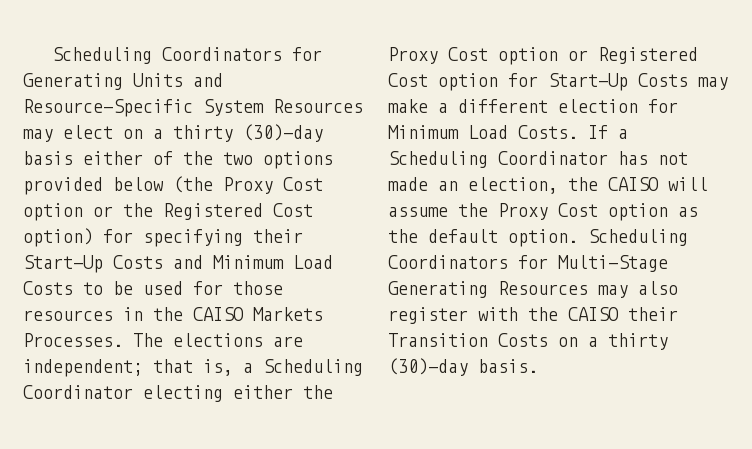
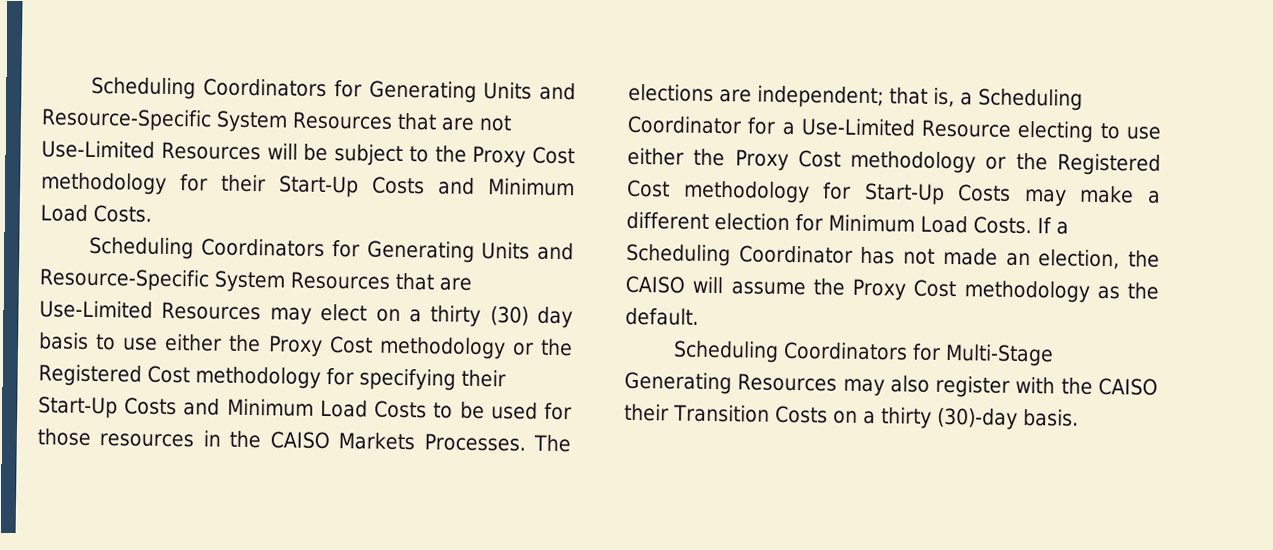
[52,47,323,64] [23,73,223,90] [23,99,363,117] Scheduling Coordinators for Generating Units and Resource-Specific System Resources -> [91,76,576,103] [41,108,512,133] [41,140,575,168] [41,172,575,198] [40,204,152,223] [89,236,574,263] [39,268,472,293] [39,300,262,321] Scheduling Coordinators for Generating Units and Resource-Specific System Resources that are not Use-Limited Resources will be subject to the Proxy Cost methodology for their Start-Up Costs and Minimum Load Costs. // Scheduling Coordinators for Generating Units and Resource-Specific System Resources that are Use-Limited Resources
[243,124,323,142] [23,151,333,169] [23,176,323,195] [23,203,313,221] [23,228,93,247] (30)-day basis either of the two options provided below (the Proxy Cost option or the Registered Cost option) -> [489,306,573,329] [38,332,573,360] [38,364,321,389] (30) day basis to use either the Proxy Cost methodology or the Registered Cost methodology
[143,385,333,402] [388,47,698,65] [388,73,498,91] electing either the Proxy Cost option or Registered Cost option -> [747,117,1161,143] [627,147,1162,176] [627,179,810,204] for a Use-Limited Resource electing to use either the Proxy Cost methodology or the Registered Cost methodology
[608,203,668,221] option -> [963,280,1090,303] methodology
[428,229,578,247] default option. -> [625,307,699,326] default. //

